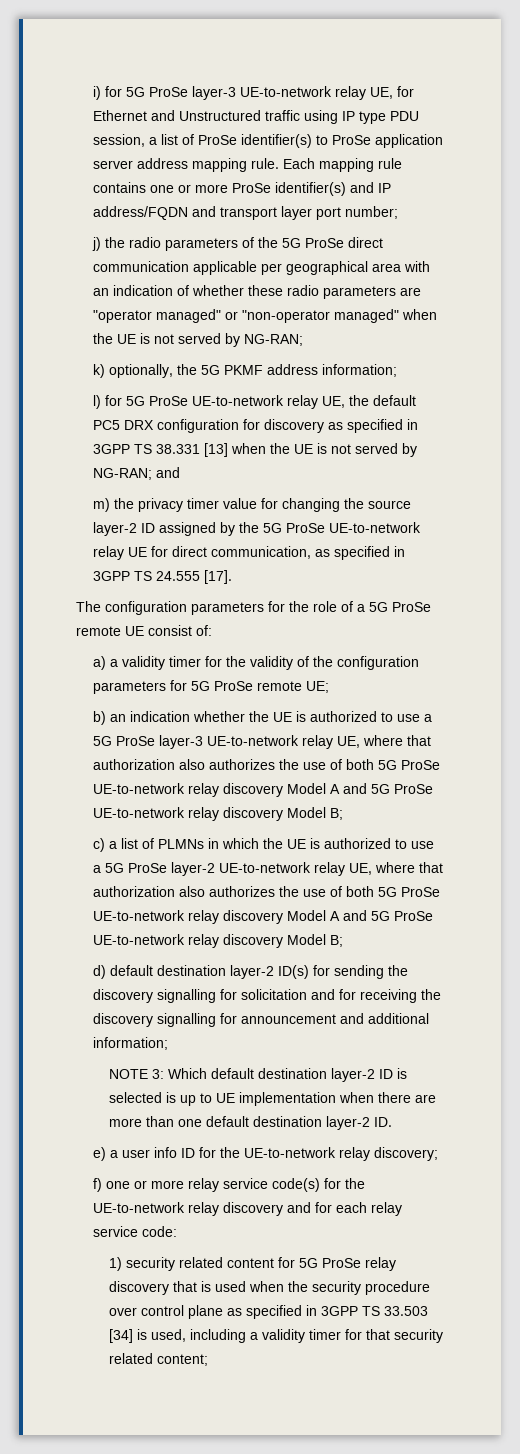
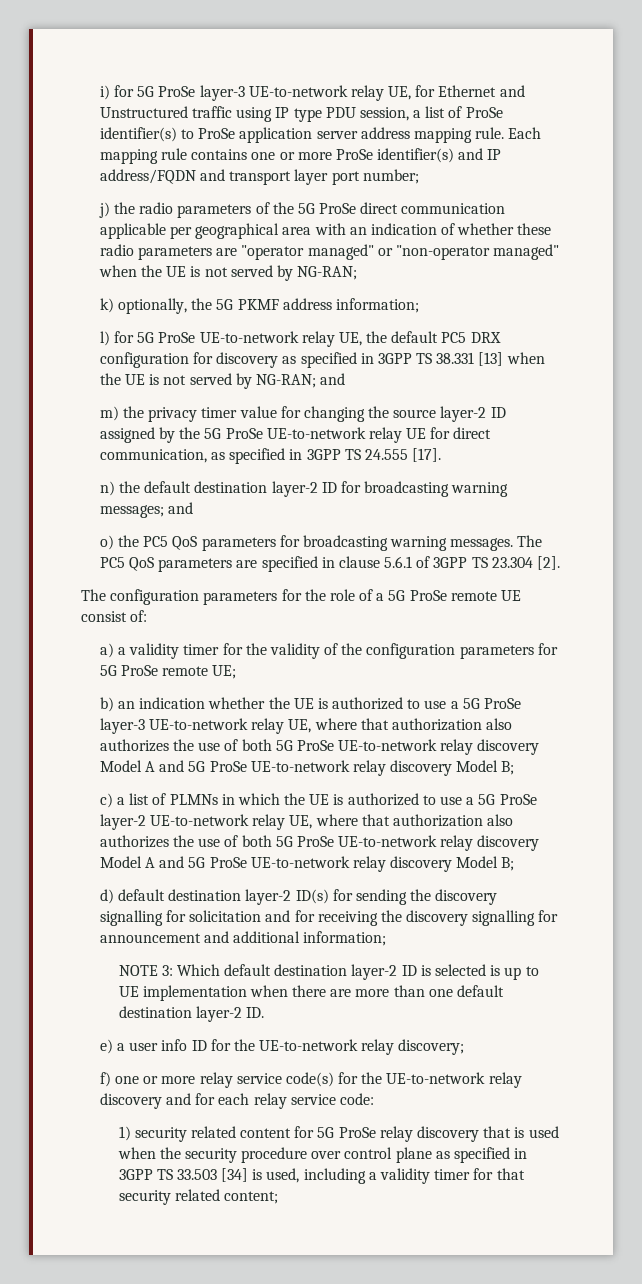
(232, 577) none -> [99,481,509,497] [99,502,193,518] [99,535,543,551] [99,556,560,572] // n) the default destination layer-2 ID for broadcasting warning messages; and // o) the PC5 QoS parameters for broadcasting warning messages. The PC5 QoS parameters are specified in clause 5.6.1 of 3GPP TS 23.304 [2].

